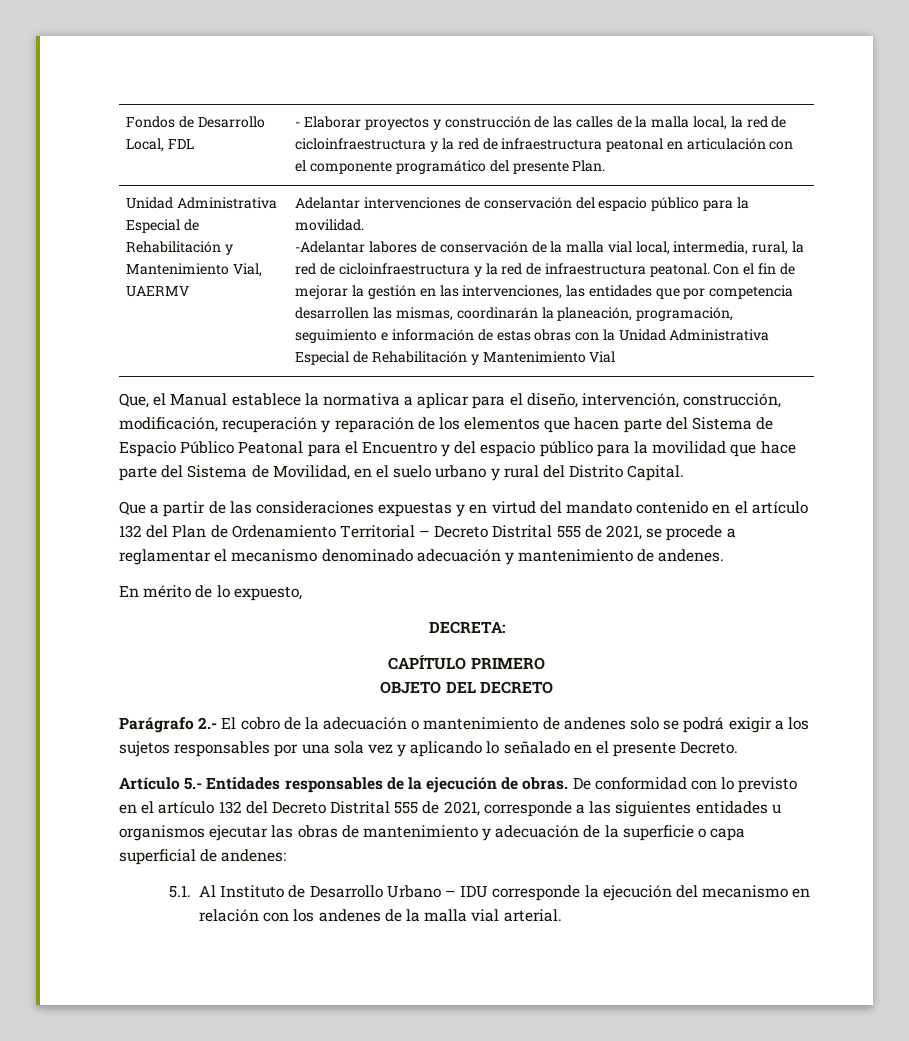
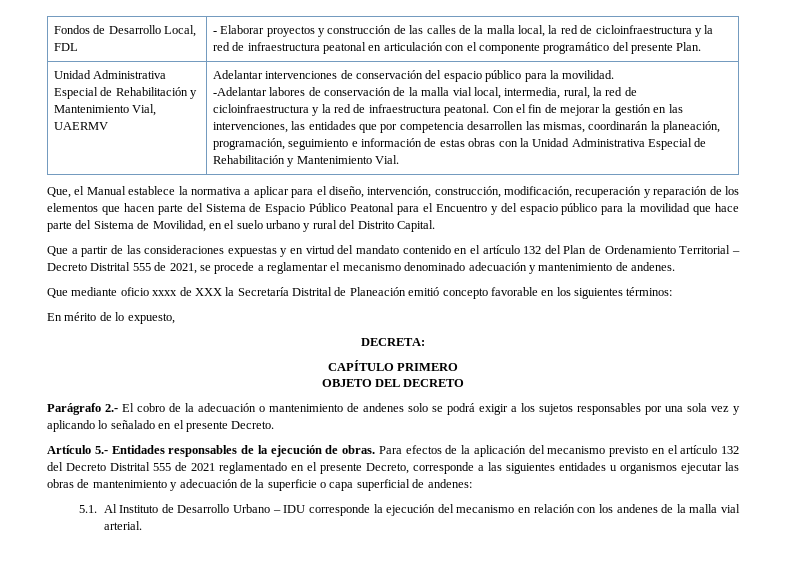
[589,351,616,363] Vial -> [375,155,400,164] Vial.
(725, 555) none -> [47,287,673,299] // Que mediante oficio xxxx de XXX la Secretaría Distrital de Planeación emitió concepto favorable en los siguientes términos:
[572,777,735,790] De conformidad con lo -> [378,445,606,457] Para efectos de la aplicación del mecanismo
[443,801,480,816] 2021, -> [191,462,409,474] 2021 reglamentado en el presente Decreto,

